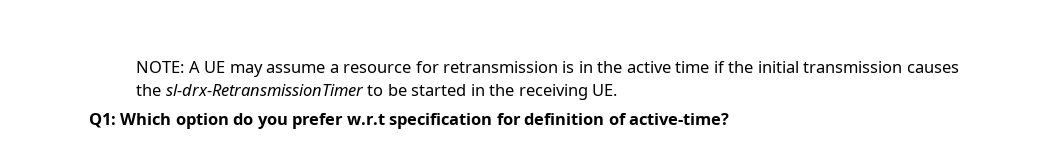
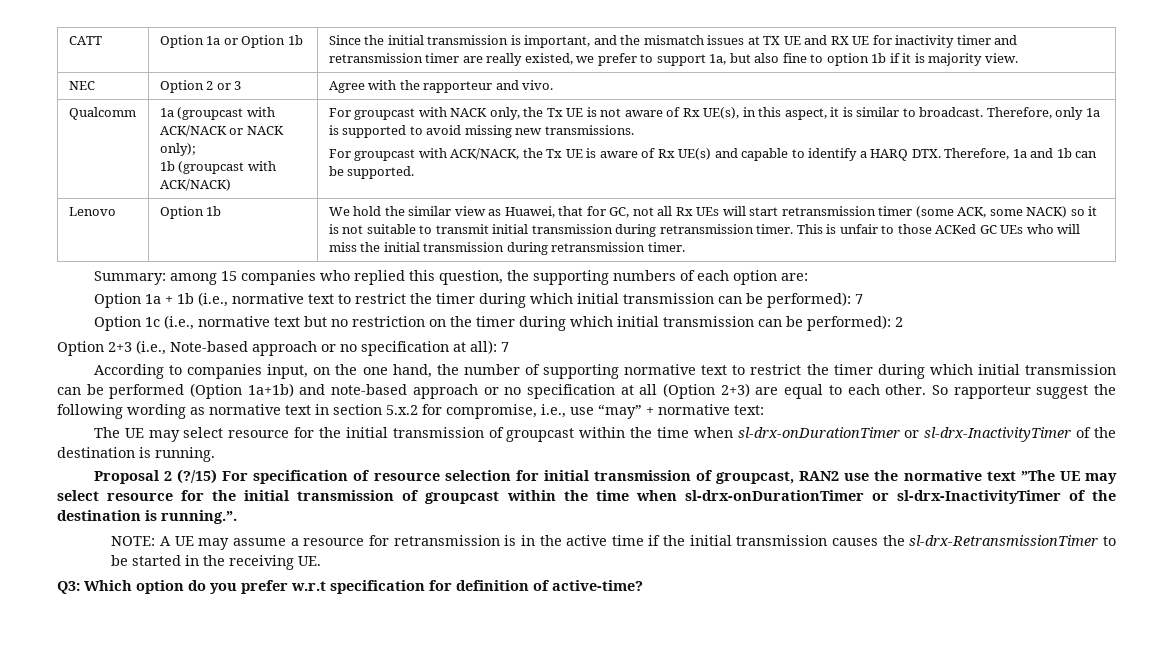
(136, 67) none -> [68,36,102,45] [159,35,303,48] [328,35,1018,48] [328,53,1018,66] [68,81,95,90] [159,80,242,93] [328,80,554,93] [68,107,136,120] [159,107,275,120] [159,125,284,137] [159,143,196,156] [159,161,276,174] [159,179,231,191] [328,107,1100,120] [328,125,634,138] [328,148,1098,161] [328,166,415,179] [68,207,116,216] [159,206,222,219] [328,206,1098,218] [328,224,1081,237] [328,242,685,255] [93,270,808,285] [93,292,863,308] [93,315,903,331] [57,340,509,356] [93,364,1117,379] [57,383,1116,399] [57,404,764,419] [93,427,1116,442] [57,447,215,462] [93,469,1117,484] [57,490,1116,504] [57,510,237,524] CATT | Option 1a or Option 1b | Since the initial transmission is important, and the mismatch issues at TX UE and RX UE for inactivity timer and retransmission timer are really existed, we prefer to support 1a, but also fine to option 1b if it is majority view. // NEC | Option 2 or 3 | Agree with the rapporteur and vivo. // Qualcomm | 1a (groupcast with ACK/NACK or NACK only); // 1b (groupcast with ACK/NACK) | For groupcast with NACK only, the Tx UE is not aware of Rx UE(s), in this aspect, it is similar to broadcast. Therefore, only 1a is supported to avoid missing new transmissions. // For groupcast with ACK/NACK, the Tx UE is aware of Rx UE(s) and capable to identify a HARQ DTX. Therefore, 1a and 1b can be supported. // Lenovo | Option 1b | We hold the similar view as Huawei, that for GC, not all Rx UEs will start retransmission timer (some ACK, some NACK) so it is not suitable to transmit initial transmission during retransmission timer. This is unfair to those ACKed GC UEs who will miss the initial transmission during retransmission timer. // Summary: among 15 companies who replied this question, the supporting numbers of each option are: // Option 1a + 1b (i.e., normative text to restrict the timer during which initial transmission can be performed): 7 // Option 1c (i.e., normative text but no restriction on the timer during which initial transmission can be performed): 2 // Option 2+3 (i.e., Note-based approach or no specification at all): 7 // According to companies input, on the one hand, the number of supporting normative text to restrict the timer during which initial transmission can be performed (Option 1a+1b) and note-based approach or no specification at all (Option 2+3) are equal to each other. So rapporteur suggest the following wording as normative text in section 5.x.2 for compromise, i.e., use “may” + normative text: // The UE may select resource for the initial transmission of groupcast within the time when sl-drx-onDurationTimer or sl-drx-InactivityTimer of the destination is running. // Proposal 2 (?/15) For specification of resource selection for initial transmission of groupcast, RAN2 use the normative text ”The UE may select resource for the initial transmission of groupcast within the time when sl-drx-onDurationTimer or sl-drx-InactivityTimer of the destination is running.”. //
[89,113,116,128] Q1: -> [57,581,80,594] Q3:

